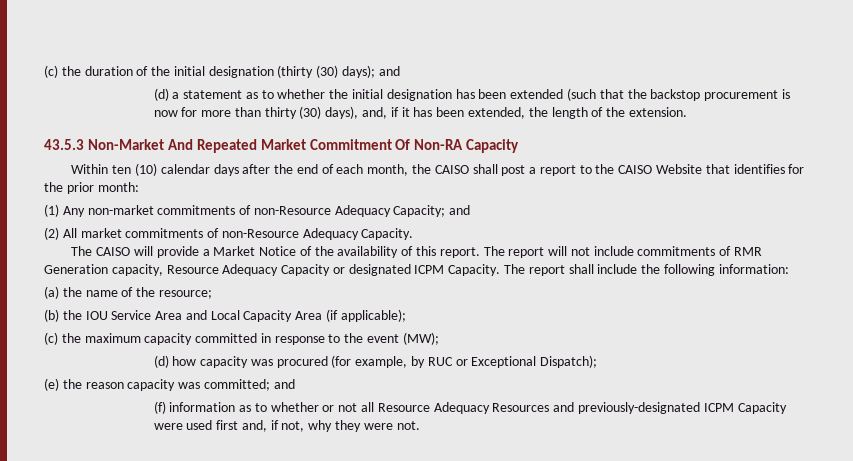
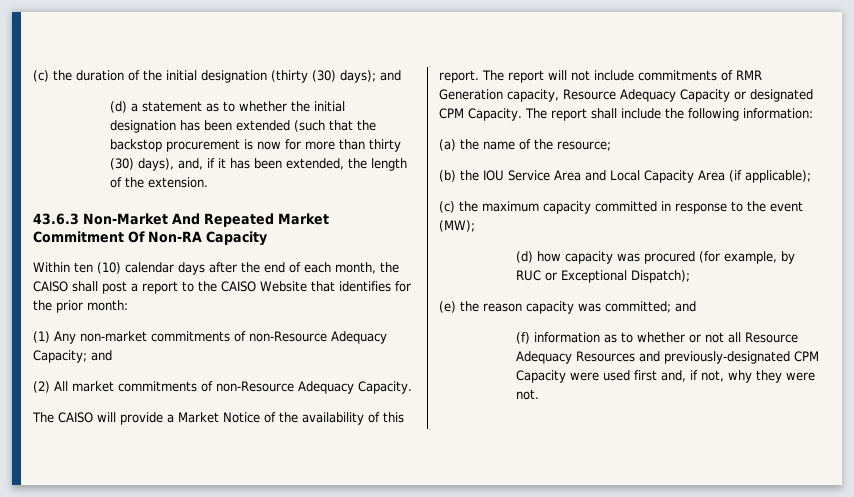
[44,139,84,150] 43.5.3 -> [33,213,79,225] 43.6.3
[414,265,445,274] ICPM -> [439,108,464,119] CPM
[703,403,734,412] ICPM -> [794,351,820,362] CPM

